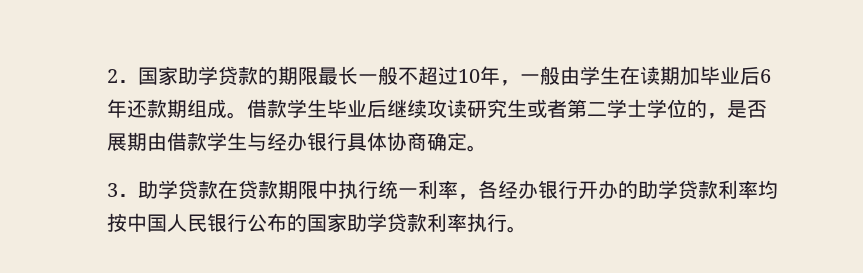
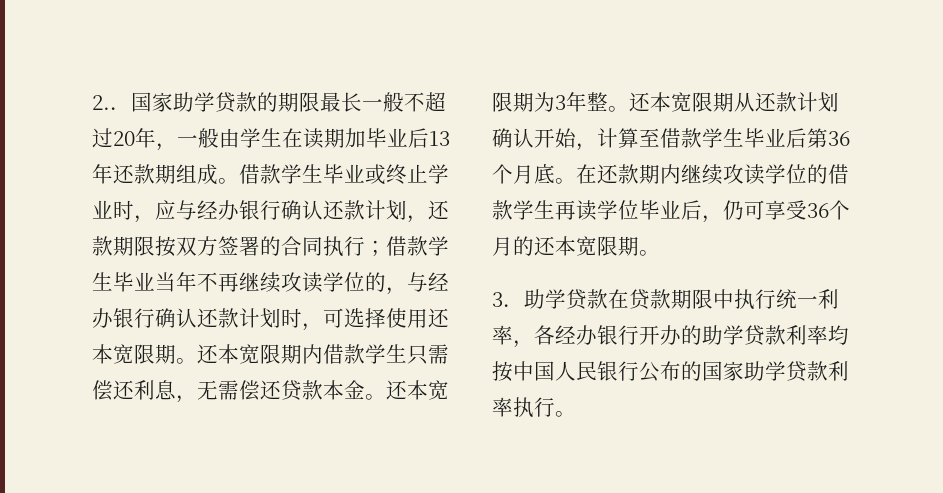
[107,69,118,83] 2 -> [92,95,110,110] 2.
[458,69,480,83] 10 -> [113,131,135,146] 20
[760,69,771,83] 6 -> [429,131,450,146] 13
[367,99,767,119] [107,132,467,151] 后继续攻读研究生或者第二学士学位的，是否展期由借款学生与经办银行具体协商确定 -> [365,164,449,185] [92,200,449,223] [92,236,449,257] [92,272,449,295] [92,308,449,331] [92,344,449,365] [92,380,449,403] [492,92,839,112] [492,128,850,151] [492,164,849,185] [492,200,850,223] [492,236,639,256] 或终止学业时，应与经办银行确认还款计划，还款期限按双方签署的合同执行；借款学生毕业当年不再继续攻读学位的，与经办银行确认还款计划时，可选择使用还本宽限期。还本宽限期内借款学生只需偿还利息，无需偿还贷款本金。还本宽限期为3年整。还本宽限期从还款计划确认开始，计算至借款学生毕业后第36个月底。在还款期内继续攻读学位的借款学生再读学位毕业后，仍可享受36个月的还本宽限期

